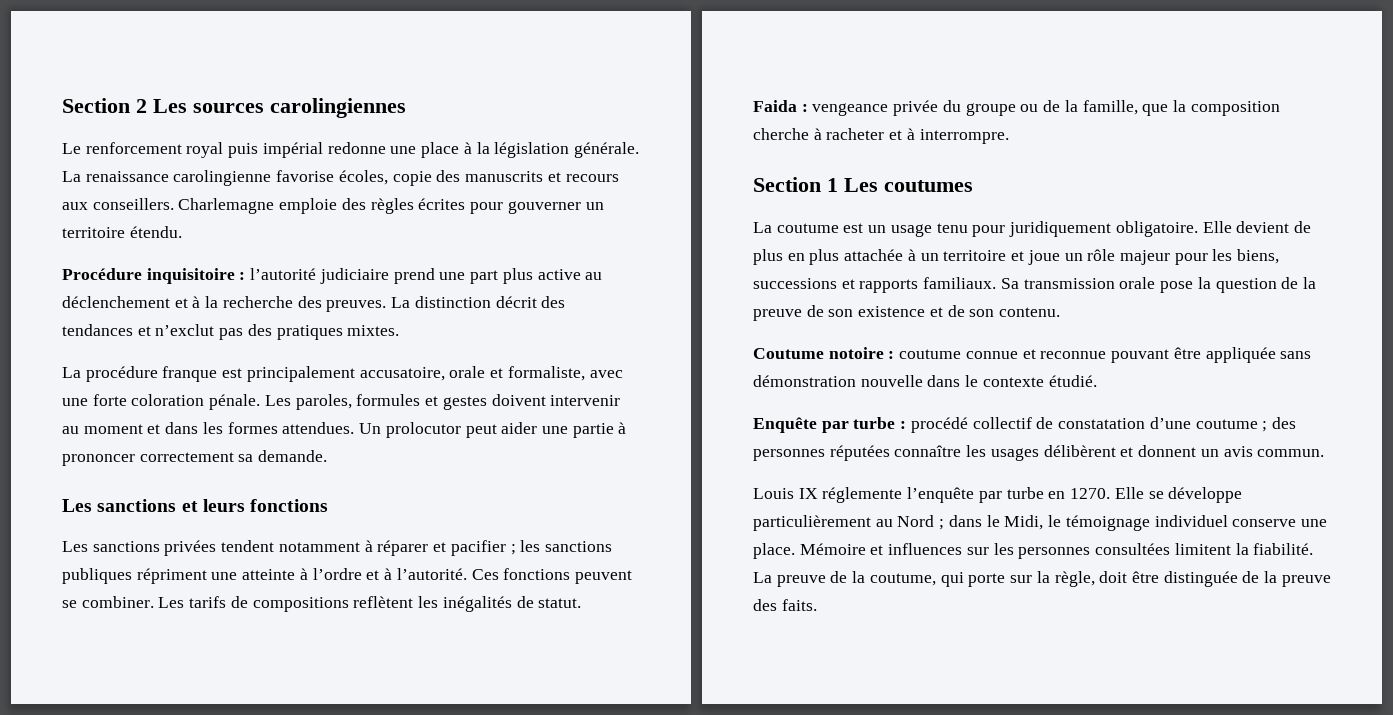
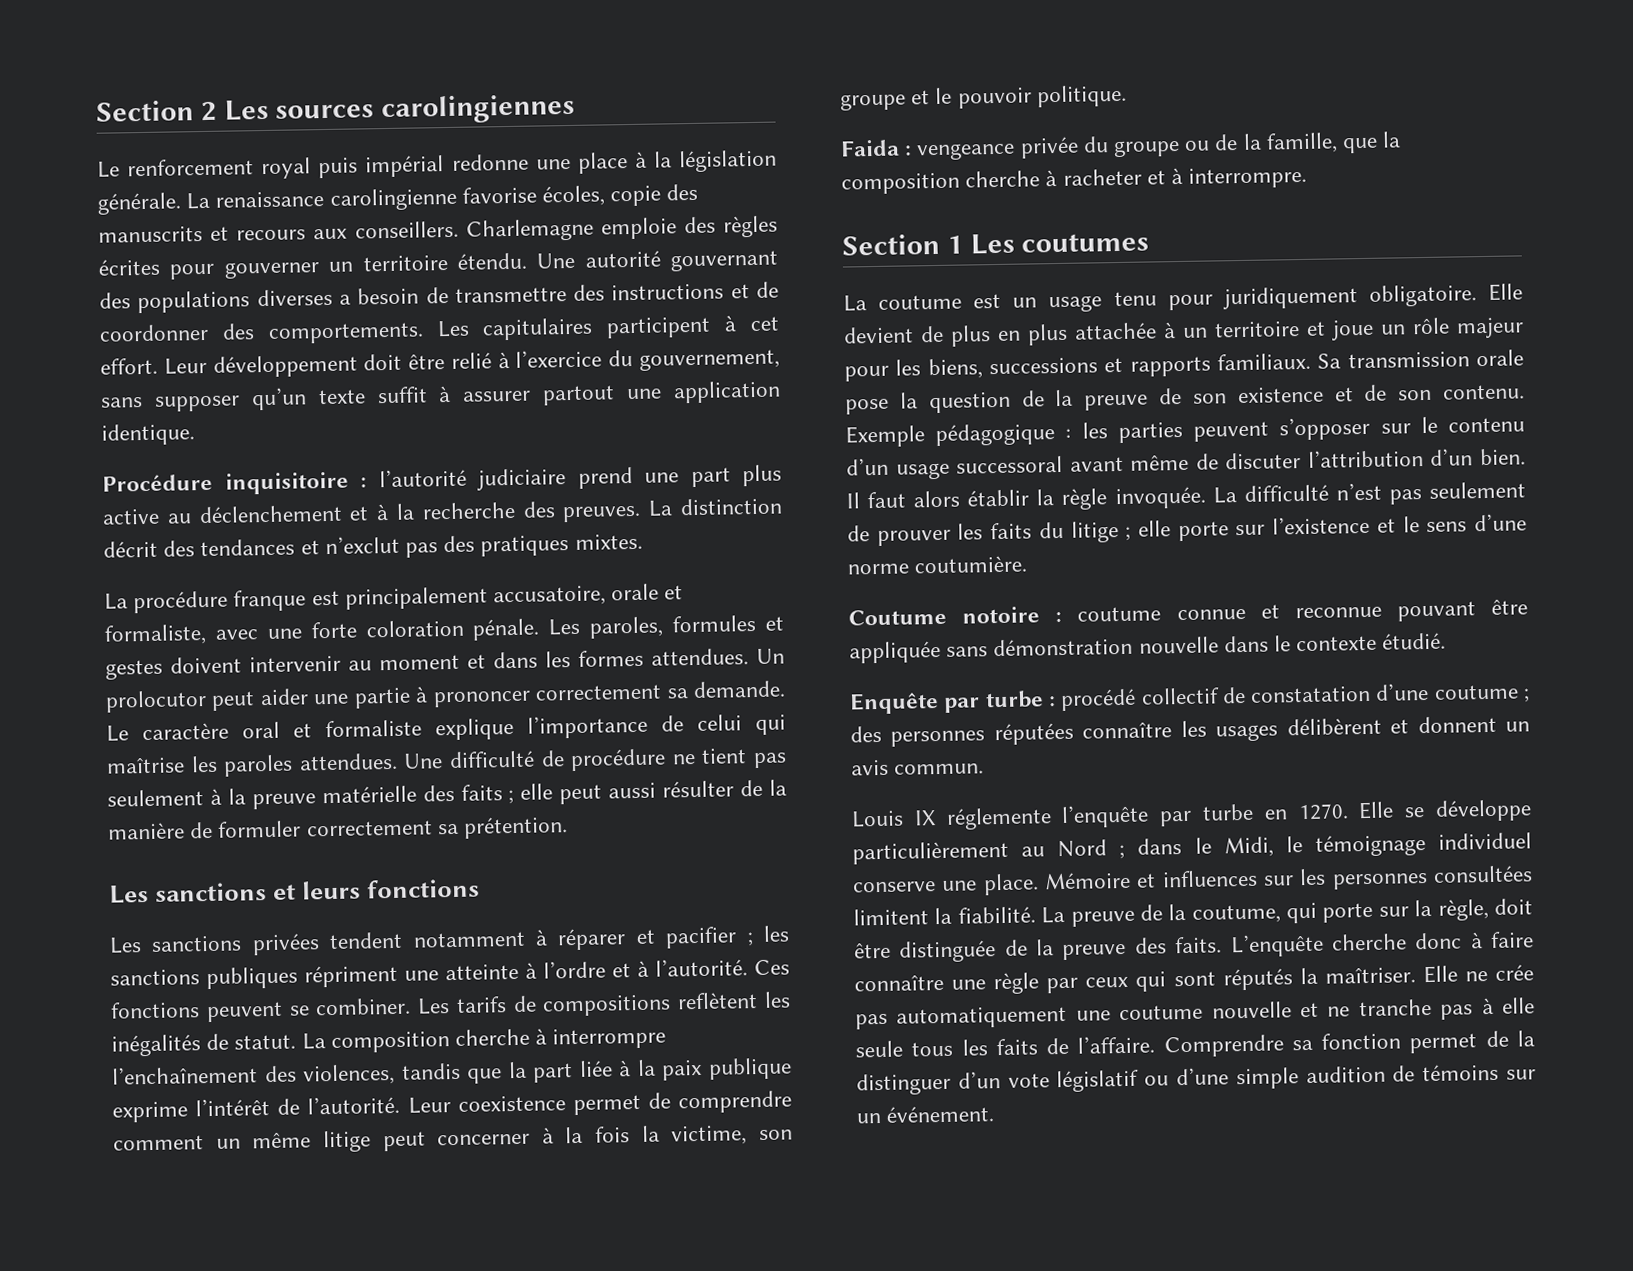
(182, 232) none -> [536,250,778,272] [99,281,779,314] [99,315,779,344] [100,349,780,378] [101,380,782,412] [101,423,195,446] Une autorité gouvernant des populations diverses a besoin de transmettre des instructions et de coordonner des comportements. Les capitulaires participent à cet effort. Leur développement doit être relié à l’exercice du gouvernement, sans supposer qu’un texte suffit à assurer partout une application identique.
(328, 456) none -> [106,714,786,742] [106,748,788,777] [107,779,787,810] [107,816,569,840] Le caractère oral et formaliste explique l’importance de celui qui maîtrise les paroles attendues. Une difficulté de procédure ne tient pas seulement à la preuve matérielle des faits ; elle peut aussi résulter de la manière de formuler correctement sa prétention.
(582, 603) none -> [301,1027,667,1054] [111,1057,792,1086] [112,1090,792,1123] [113,1125,793,1153] [840,84,1127,111] La composition cherche à interrompre l’enchaînement des violences, tandis que la part liée à la paix publique exprime l’intérêt de l’autorité. Leur coexistence permet de comprendre comment un même litige peut concerner à la fois la victime, son groupe et le pouvoir politique.
(1061, 312) none -> [845,416,1525,448] [846,448,1526,480] [846,481,1526,510] [847,513,1527,547] [847,555,1028,575] Exemple pédagogique : les parties peuvent s’opposer sur le contenu d’un usage successoral avant même de discuter l’attribution d’un bien. Il faut alors établir la règle invoquée. La difficulté n’est pas seulement de prouver les faits du litige ; elle porte sur l’existence et le sens d’une norme coutumière.
(817, 605) none -> [1229,931,1534,958] [854,964,1534,995] [855,997,1535,1030] [855,1030,1535,1058] [856,1063,1536,1096] [856,1105,995,1124] L’enquête cherche donc à faire connaître une règle par ceux qui sont réputés la maîtriser. Elle ne crée pas automatiquement une coutume nouvelle et ne tranche pas à elle seule tous les faits de l’affaire. Comprendre sa fonction permet de la distinguer d’un vote législatif ou d’une simple audition de témoins sur un événement.

